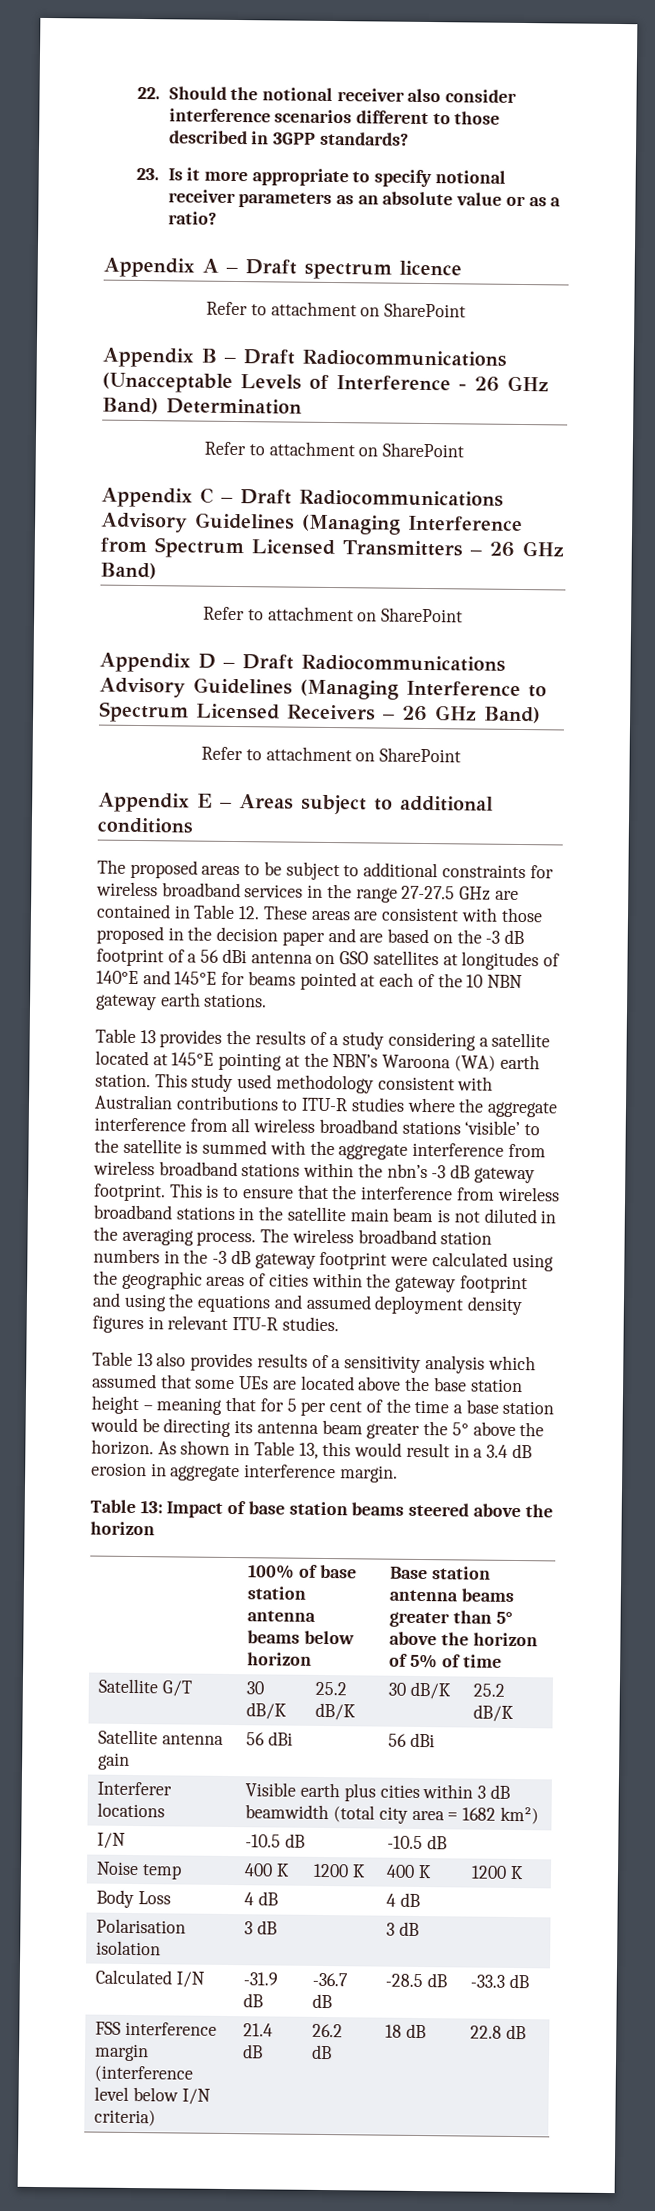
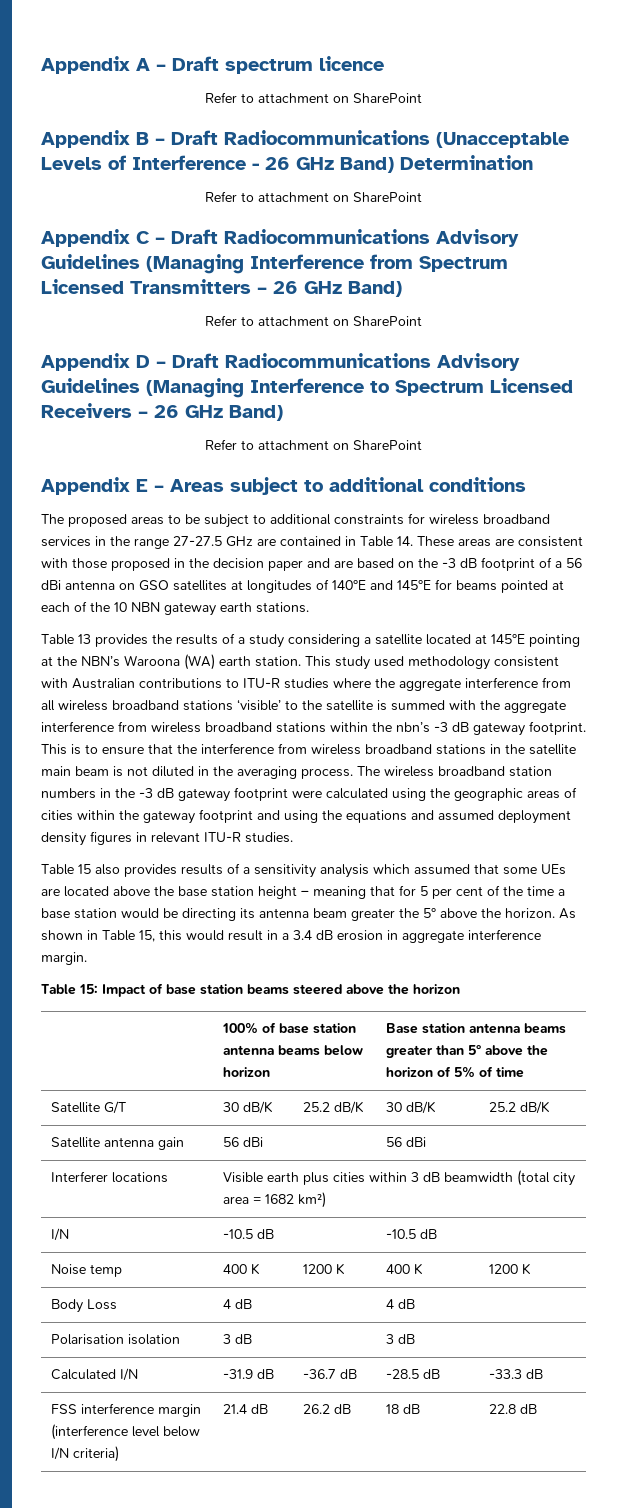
[136,86,518,103] [168,108,501,125] [168,130,409,146] [135,167,506,188] [167,189,562,209] [167,211,217,225] 22. Should the notional receiver also consider interference scenarios different to those described in 3GPP standards? // 23. Is it more appropriate to specify notional receiver parameters as an absolute value or as a ratio? // -> (41, 65) none
[238,906,261,920] 12. -> [397,536,413,546] 14.
[136,1353,153,1367] 13 -> [78,864,91,874] 15
[298,1442,319,1459] 13, -> [139,930,155,942] 15,
[139,1500,163,1514] 13: -> [79,984,98,994] 15:

